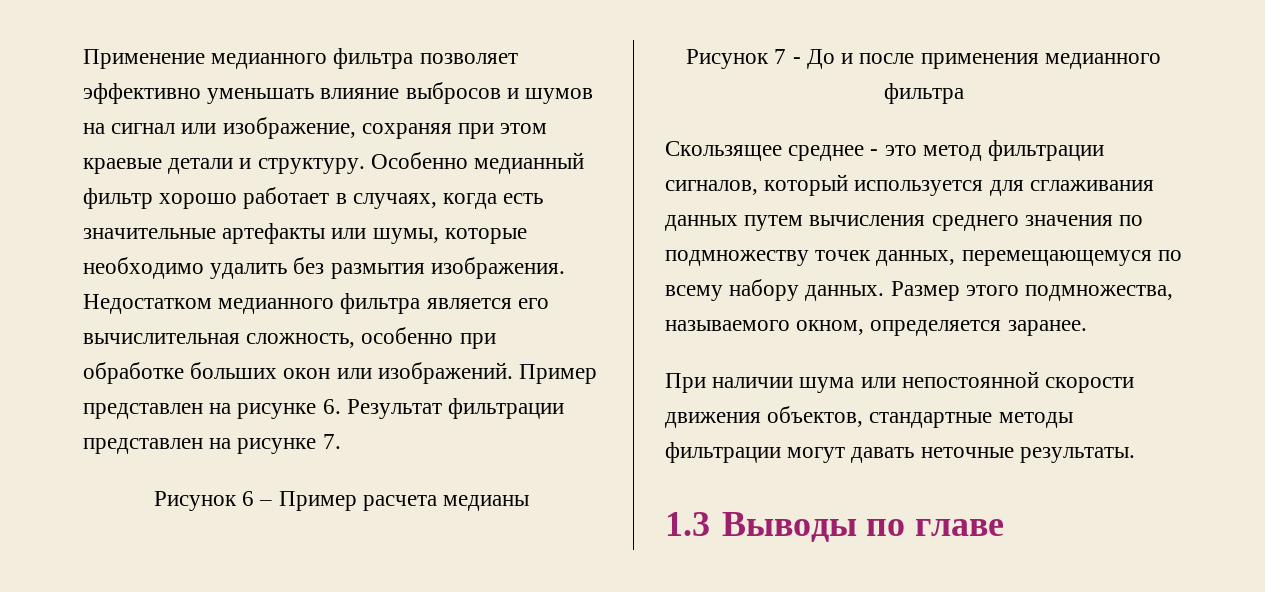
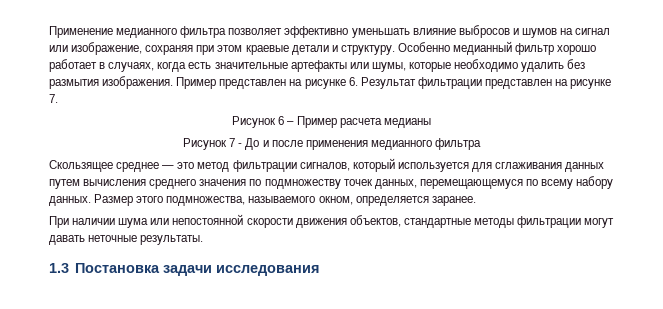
[83,293,549,314] [83,327,496,349] [83,362,513,384] Недостатком медианного фильтра является его вычислительная сложность, особенно при обработке больших окон или изображений. -> (174, 82) none
[870,149,879,156] - -> [162,165,175,169] —
[721,512,1004,542] Выводы по главе -> [74,263,319,276] Постановка задачи исследования

